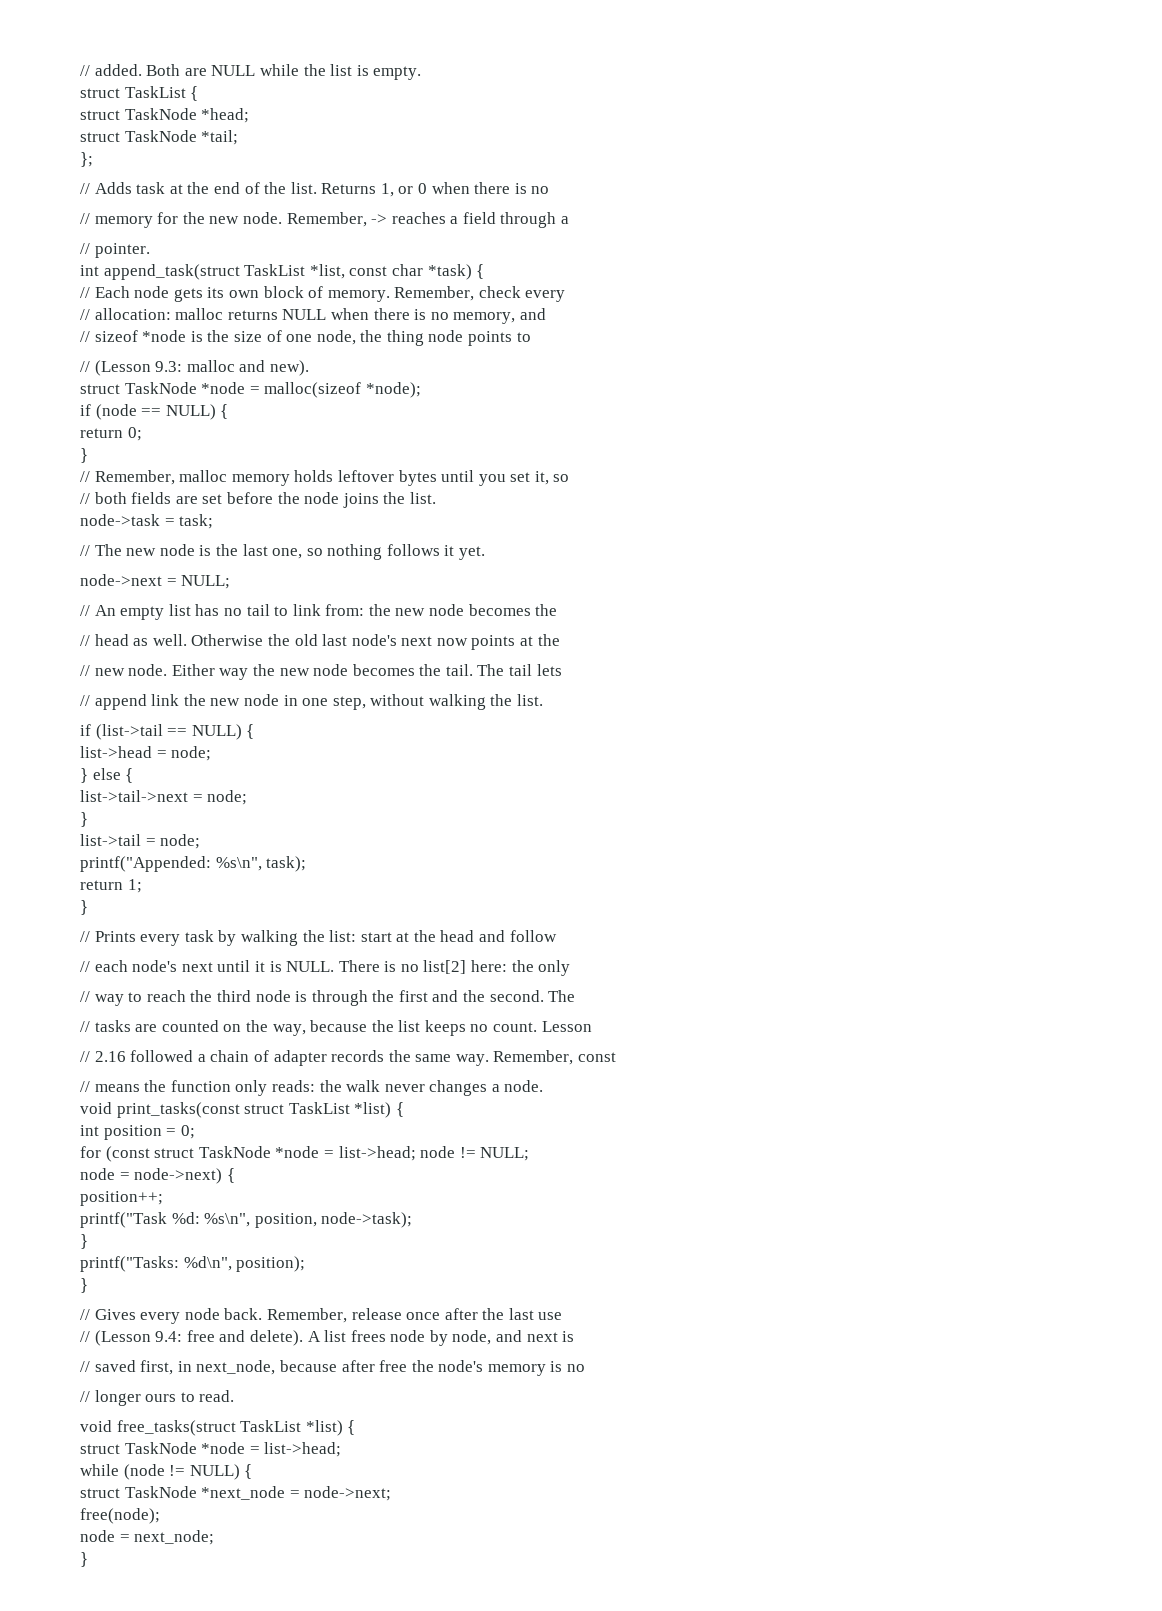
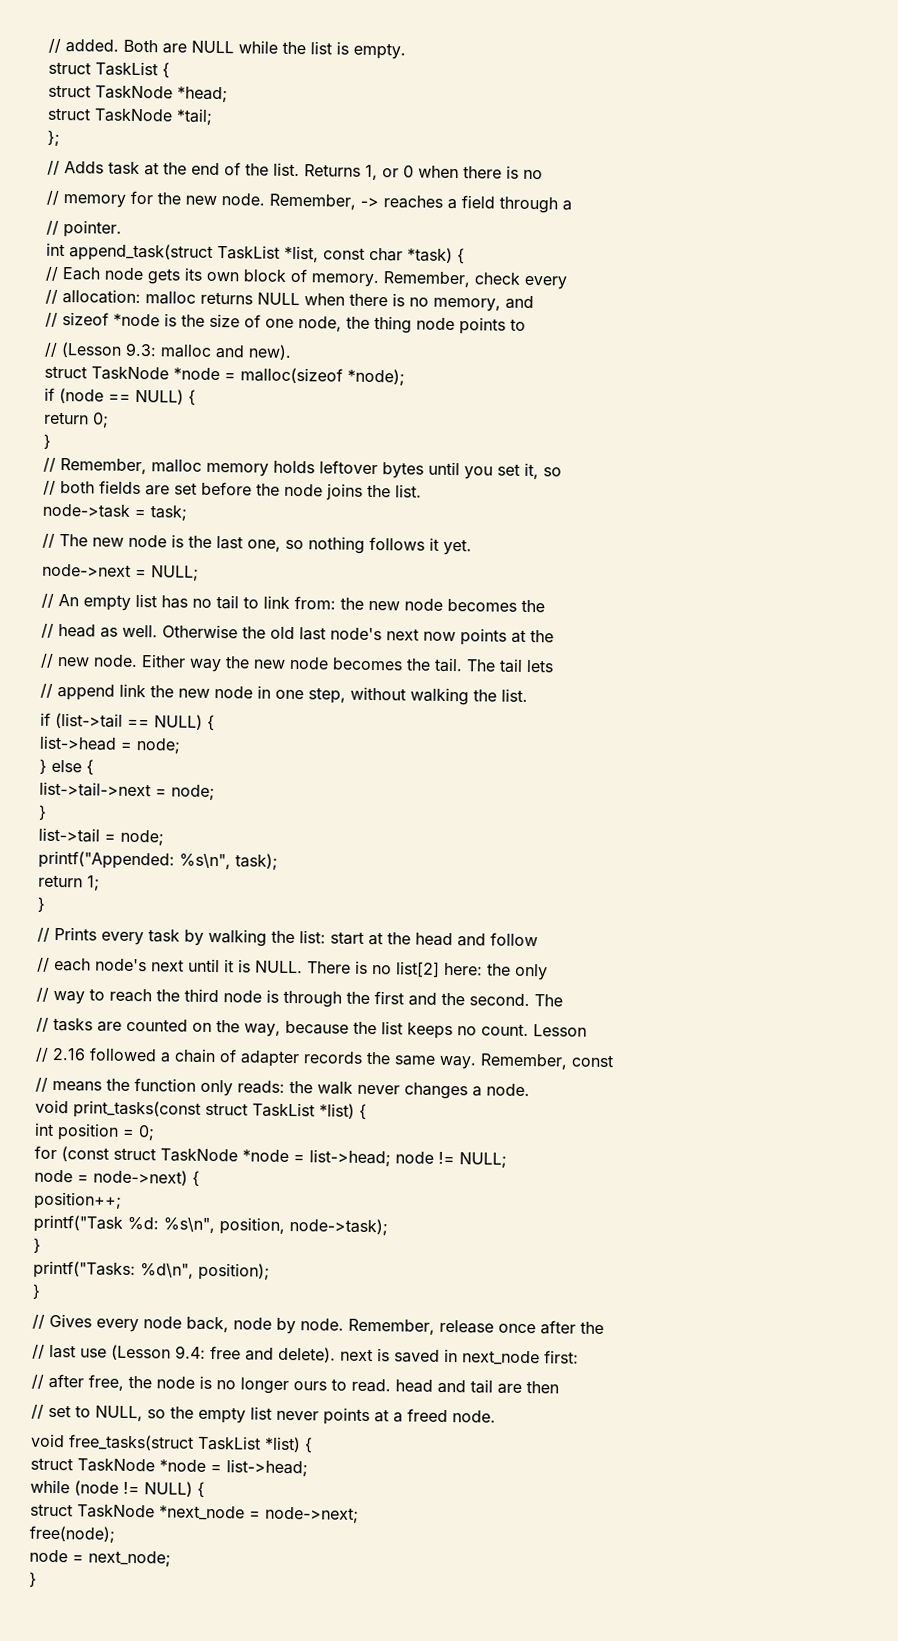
[224,1308,263,1320] back. -> [186,1316,344,1335] back, node by node.
(505, 1314) none -> [32,1344,45,1359] // //
[80,1331,90,1342] // // -> (107, 1353) none
[307,1330,575,1346] [80,1360,586,1376] [80,1391,90,1402] A list frees node by node, and next is // // saved first, in next_node, because after free the node's memory is no // // -> [340,1348,579,1366] [31,1373,236,1391] next is saved in next_node first: // // after free, the node is no
(235, 1396) none -> [395,1379,559,1394] [31,1404,496,1426] head and tail are then // // set to NULL, so the empty list never points at a freed node.

